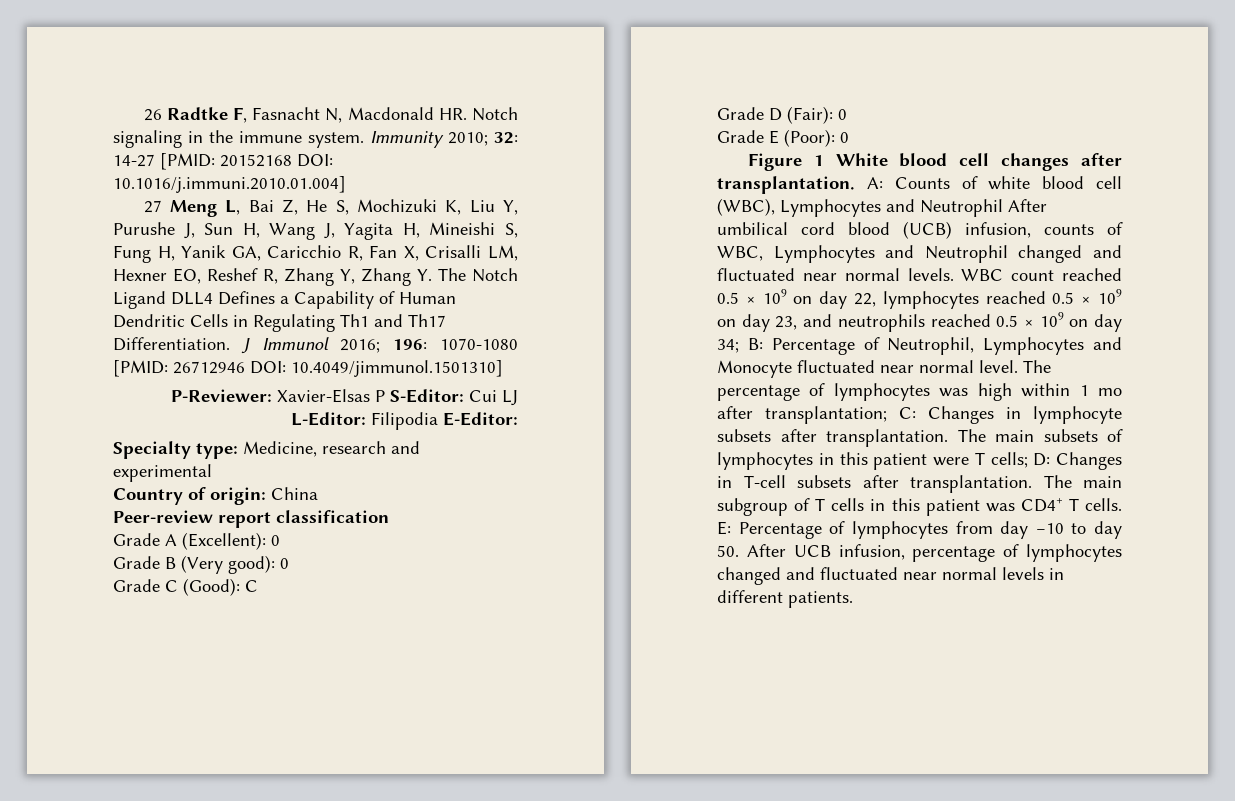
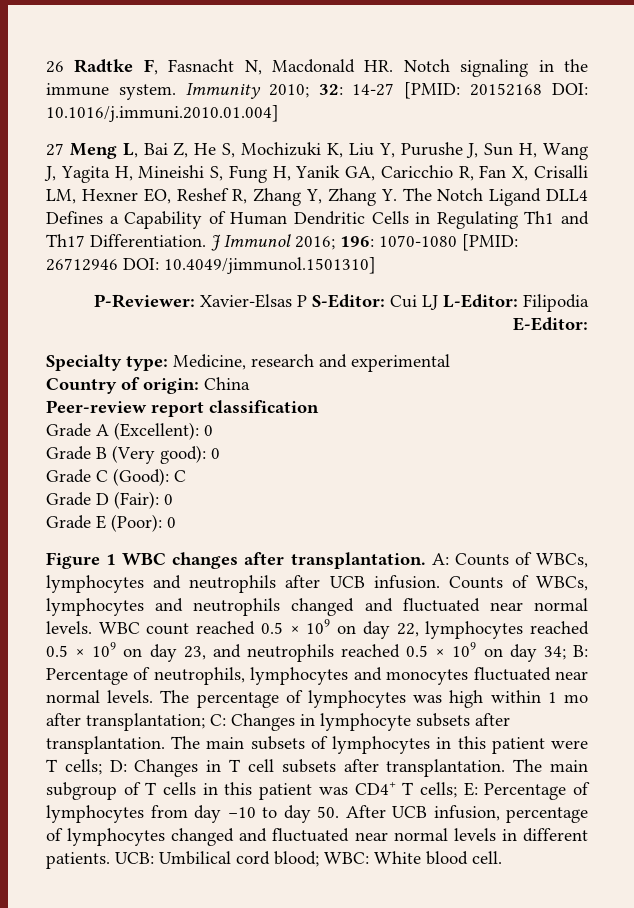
[835,153,990,167] White blood cell -> [122,553,167,565] WBC
[988,176,1122,190] [717,198,1047,217] [717,221,1123,239] [717,245,1008,263] white blood cell (WBC), Lymphocytes and Neutrophil After umbilical cord blood (UCB) infusion, counts of WBC, Lymphocytes and Neutrophil -> [535,553,588,568] [46,575,588,593] [46,598,281,616] WBCs, lymphocytes and neutrophils after UCB infusion. Counts of WBCs, lymphocytes and neutrophils
[887,337,1122,355] [717,360,1018,378] Neutrophil, Lymphocytes and Monocyte fluctuated near normal level. -> [153,667,588,685] [46,690,154,703] neutrophils, lymphocytes and monocytes fluctuated near normal levels.
[743,475,786,488] T-cell -> [229,759,274,772] T cell
[1085,498,1122,511] cells. -> [419,782,457,798] cells;
(853, 599) none -> [115,851,502,867] UCB: Umbilical cord blood; WBC: White blood cell.

